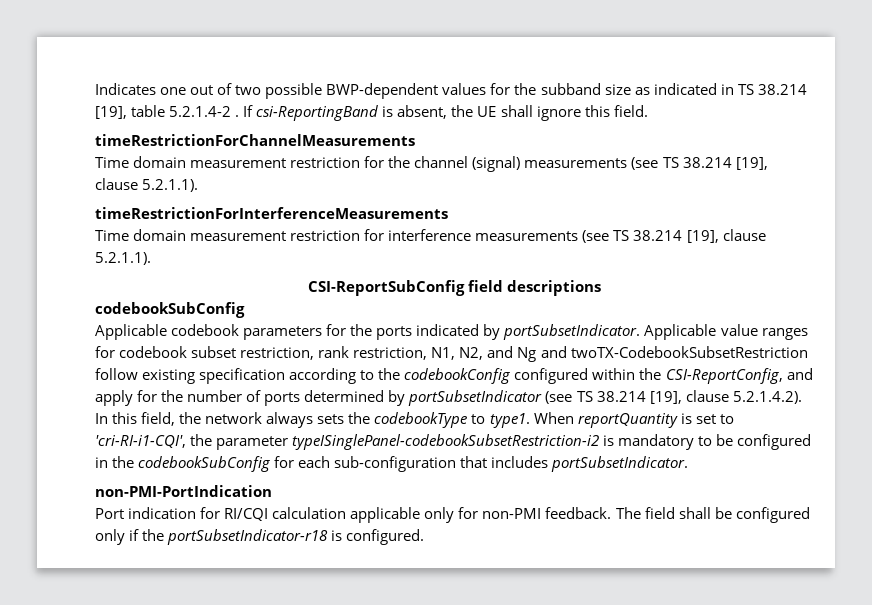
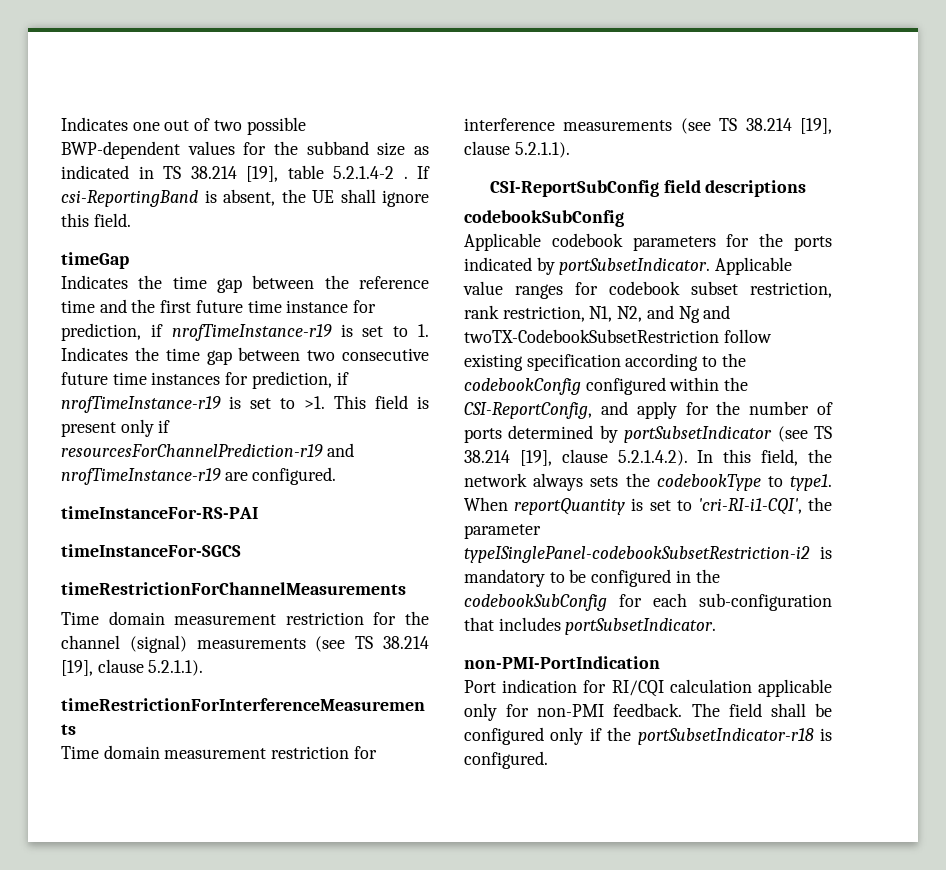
(648, 111) none -> [61,252,129,269] [61,275,429,293] [61,299,377,313] [61,323,429,341] [61,347,429,365] [61,371,349,389] [61,395,429,413] [61,419,171,437] [61,443,354,457] [61,467,337,485] [61,506,258,519] [61,544,241,557] // timeGap // Indicates the time gap between the reference time and the first future time instance for prediction, if nrofTimeInstance-r19 is set to 1. Indicates the time gap between two consecutive future time instances for prediction, if nrofTimeInstance-r19 is set to >1. This field is present only if resourcesForChannelPrediction-r19 and nrofTimeInstance-r19 are configured. // timeInstanceFor-RS-PAI // timeInstanceFor-SGCS

